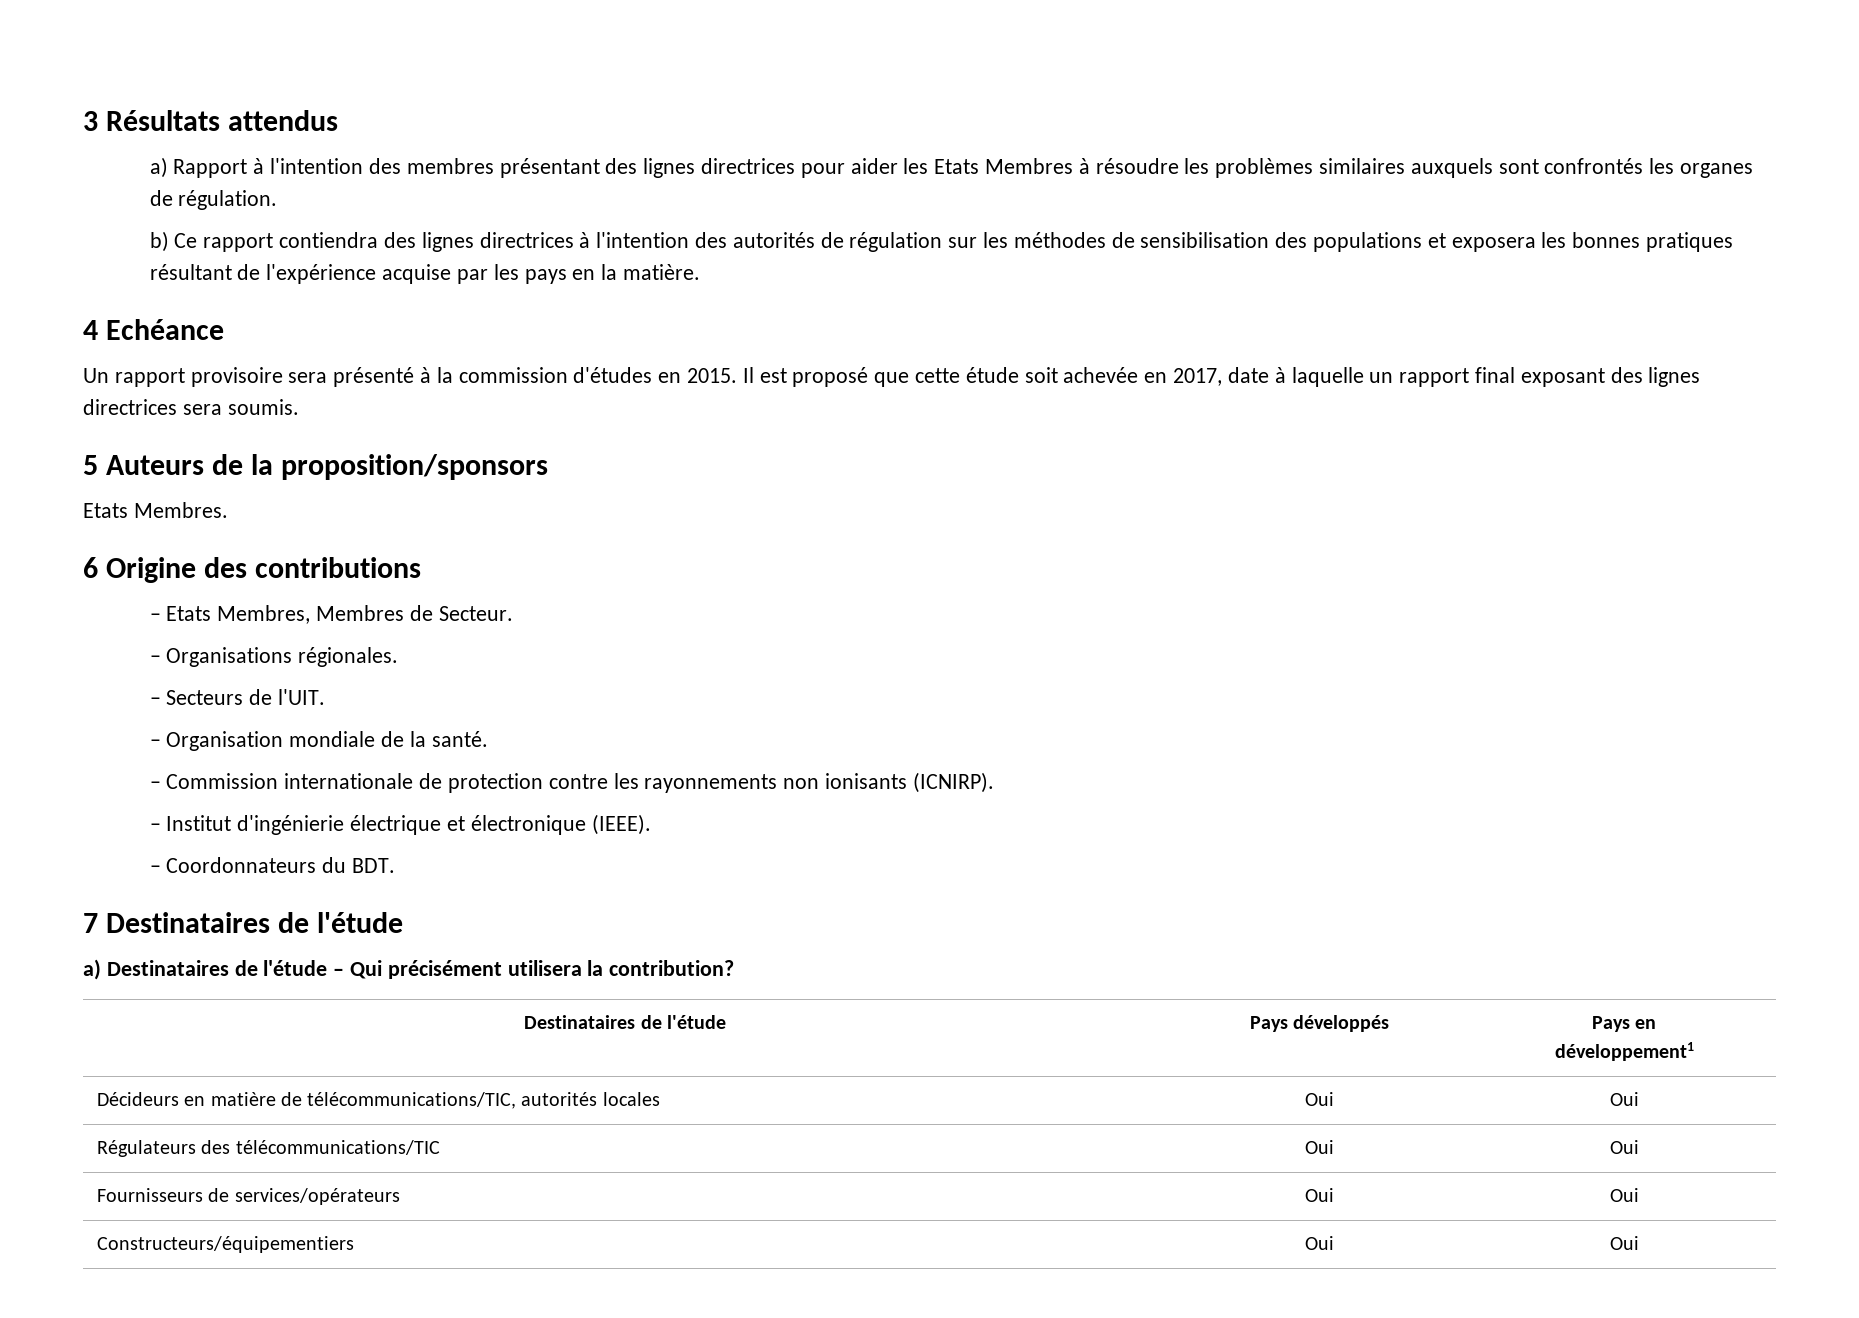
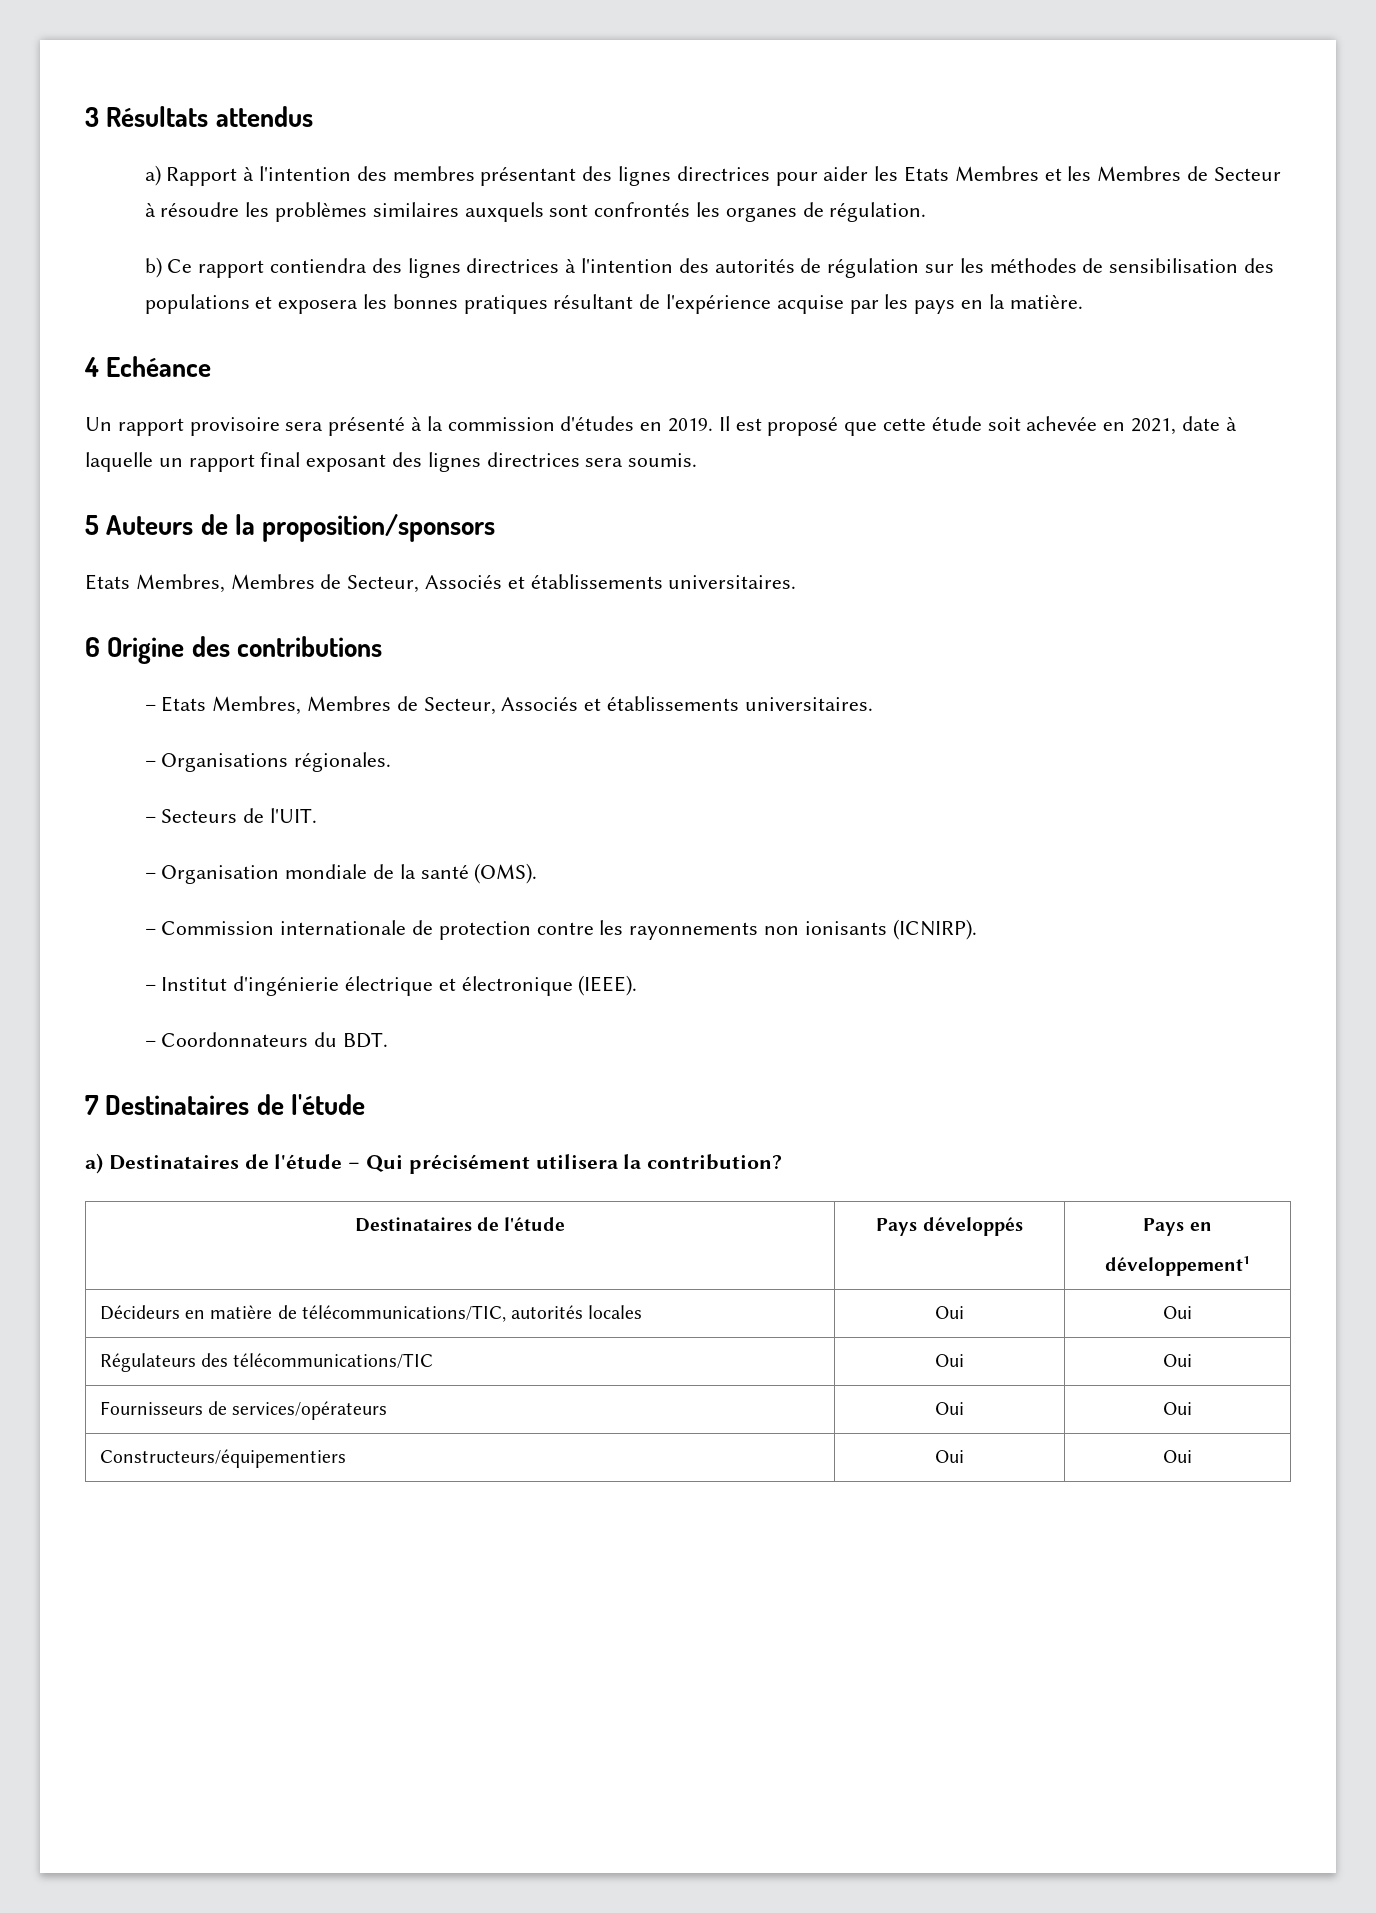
(1073, 166) none -> [1044,166,1281,181] et les Membres de Secteur
[687,368,738,383] 2015. -> [668,418,714,432] 2019.
[1173,368,1223,386] 2017, -> [1131,418,1177,435] 2021,
[133,502,228,518] Membres. -> [135,574,797,593] Membres, Membres de Secteur, Associés et établissements universitaires.
[438,606,513,621] Secteur. -> [423,696,873,715] Secteur, Associés et établissements universitaires.
[431,731,488,747] santé. -> [420,863,538,884] santé (OMS).

